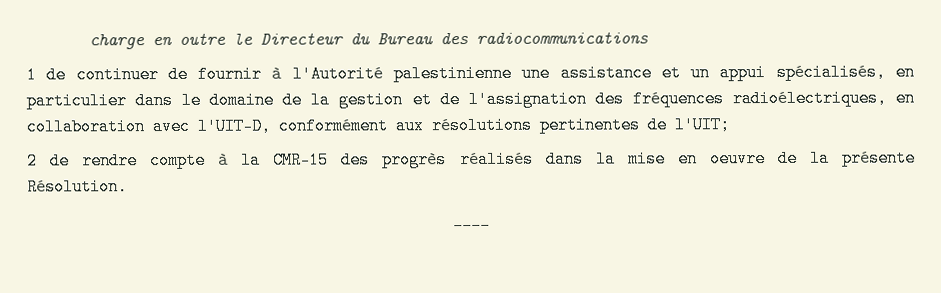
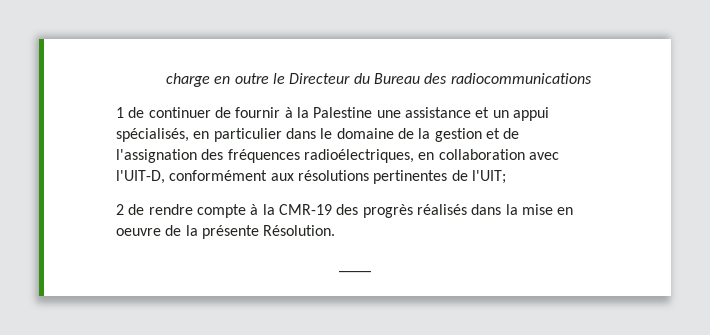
[291,64,512,83] l'Autorité palestinienne -> [296,107,373,118] la Palestine
[273,151,330,169] CMR-15 -> [278,204,332,215] CMR-19

